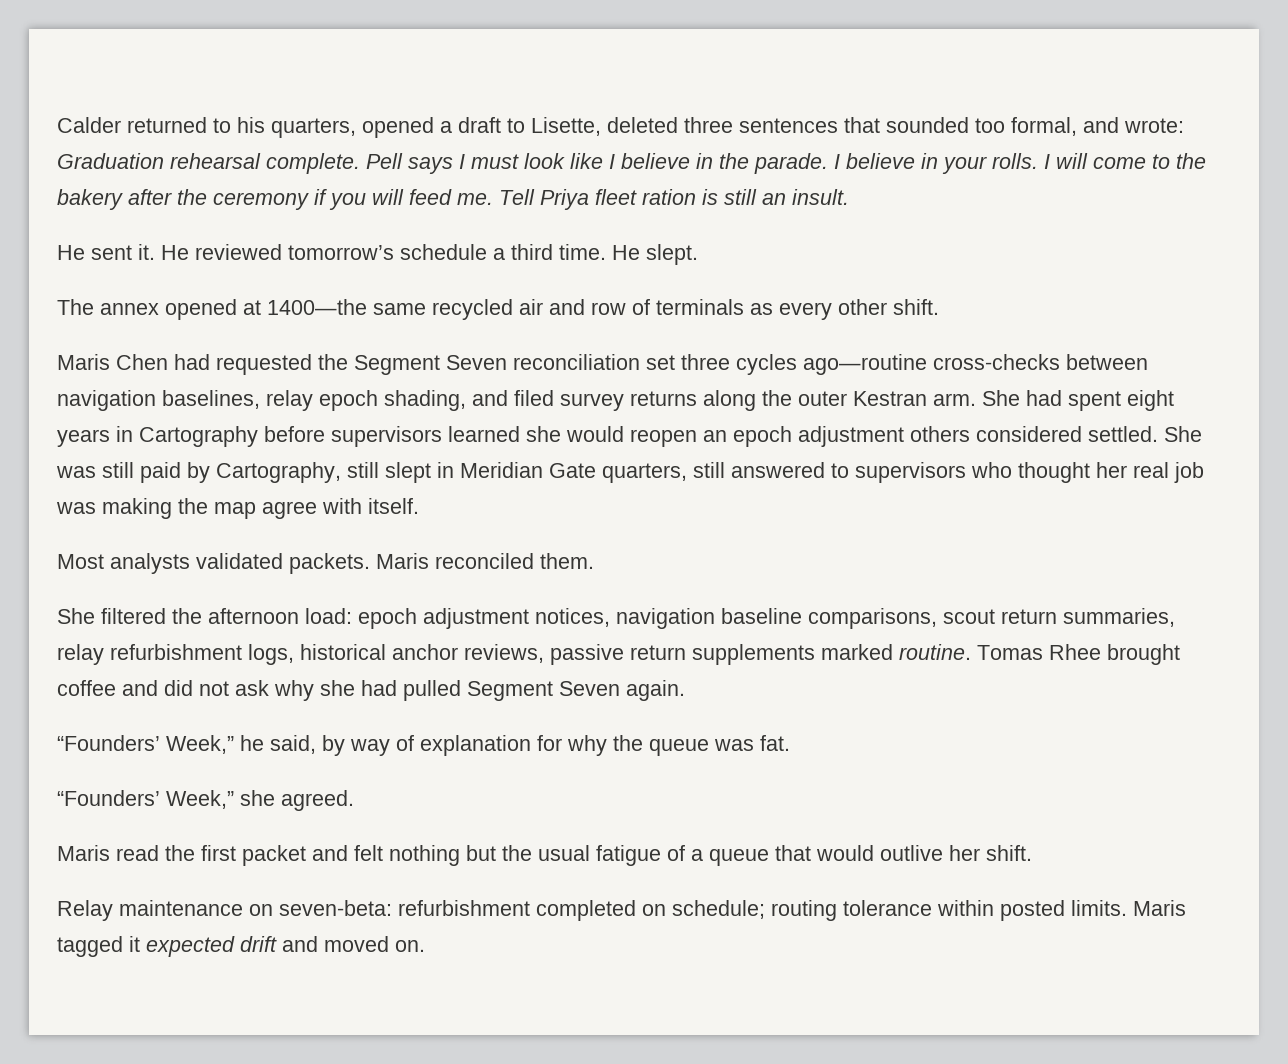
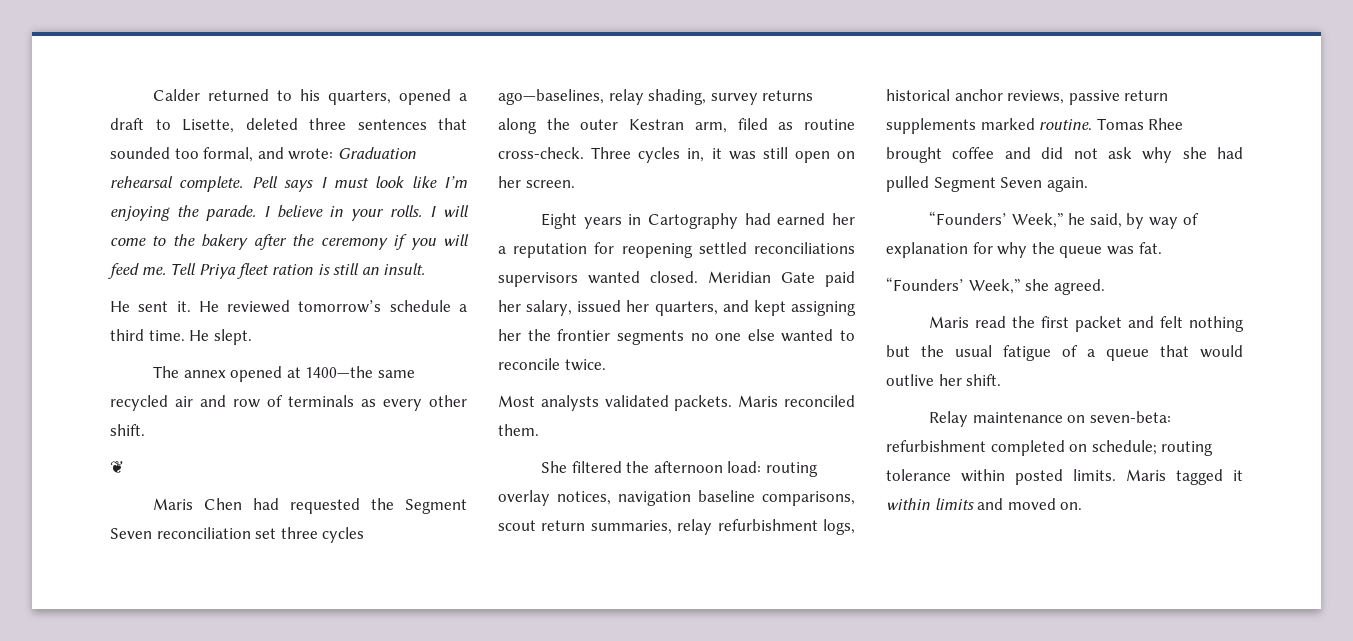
[609,153,713,169] I believe in -> [444,176,467,188] [110,206,170,221] I’m enjoying
(939, 307) none -> [110,461,124,473] // ❦
[803,354,1148,375] [57,390,554,411] ago—routine cross-checks between navigation baselines, relay epoch shading, and filed -> [498,89,707,105] ago—baselines, relay shading,
[933,390,1174,411] [57,426,1202,447] [56,462,1204,483] [56,498,419,519] arm. She had spent eight years in Cartography before supervisors learned she would reopen an epoch adjustment others considered settled. She was still paid by Cartography, still slept in Meridian Gate quarters, still answered to supervisors who thought her real job was making the map agree with itself. -> [694,118,855,133] [498,147,855,163] [498,176,575,188] [541,213,855,229] [498,242,855,258] [498,271,855,287] [498,300,856,316] [498,329,855,345] [498,358,606,371] arm, filed as routine cross-check. Three cycles in, it was still open on her screen. // Eight years in Cartography had earned her a reputation for reopening settled reconciliations supervisors wanted closed. Meridian Gate paid her salary, issued her quarters, and kept assigning her the frontier segments no one else wanted to reconcile twice.
[358,608,529,629] epoch adjustment -> [765,462,818,477] [498,490,550,506] routing overlay
[146,936,277,957] expected drift -> [886,498,974,510] within limits

